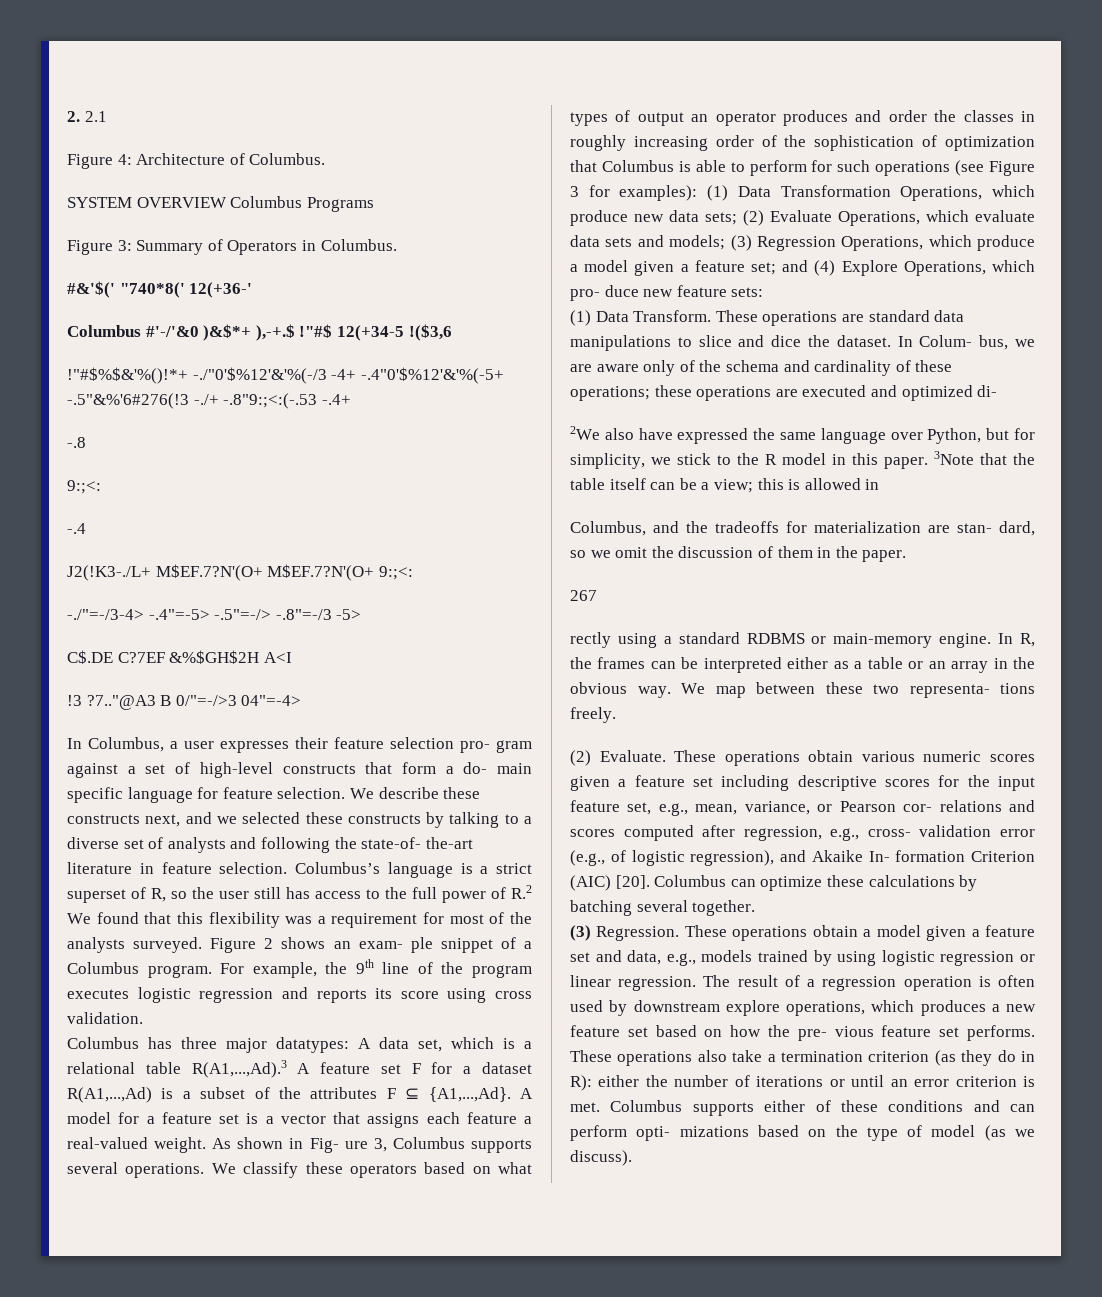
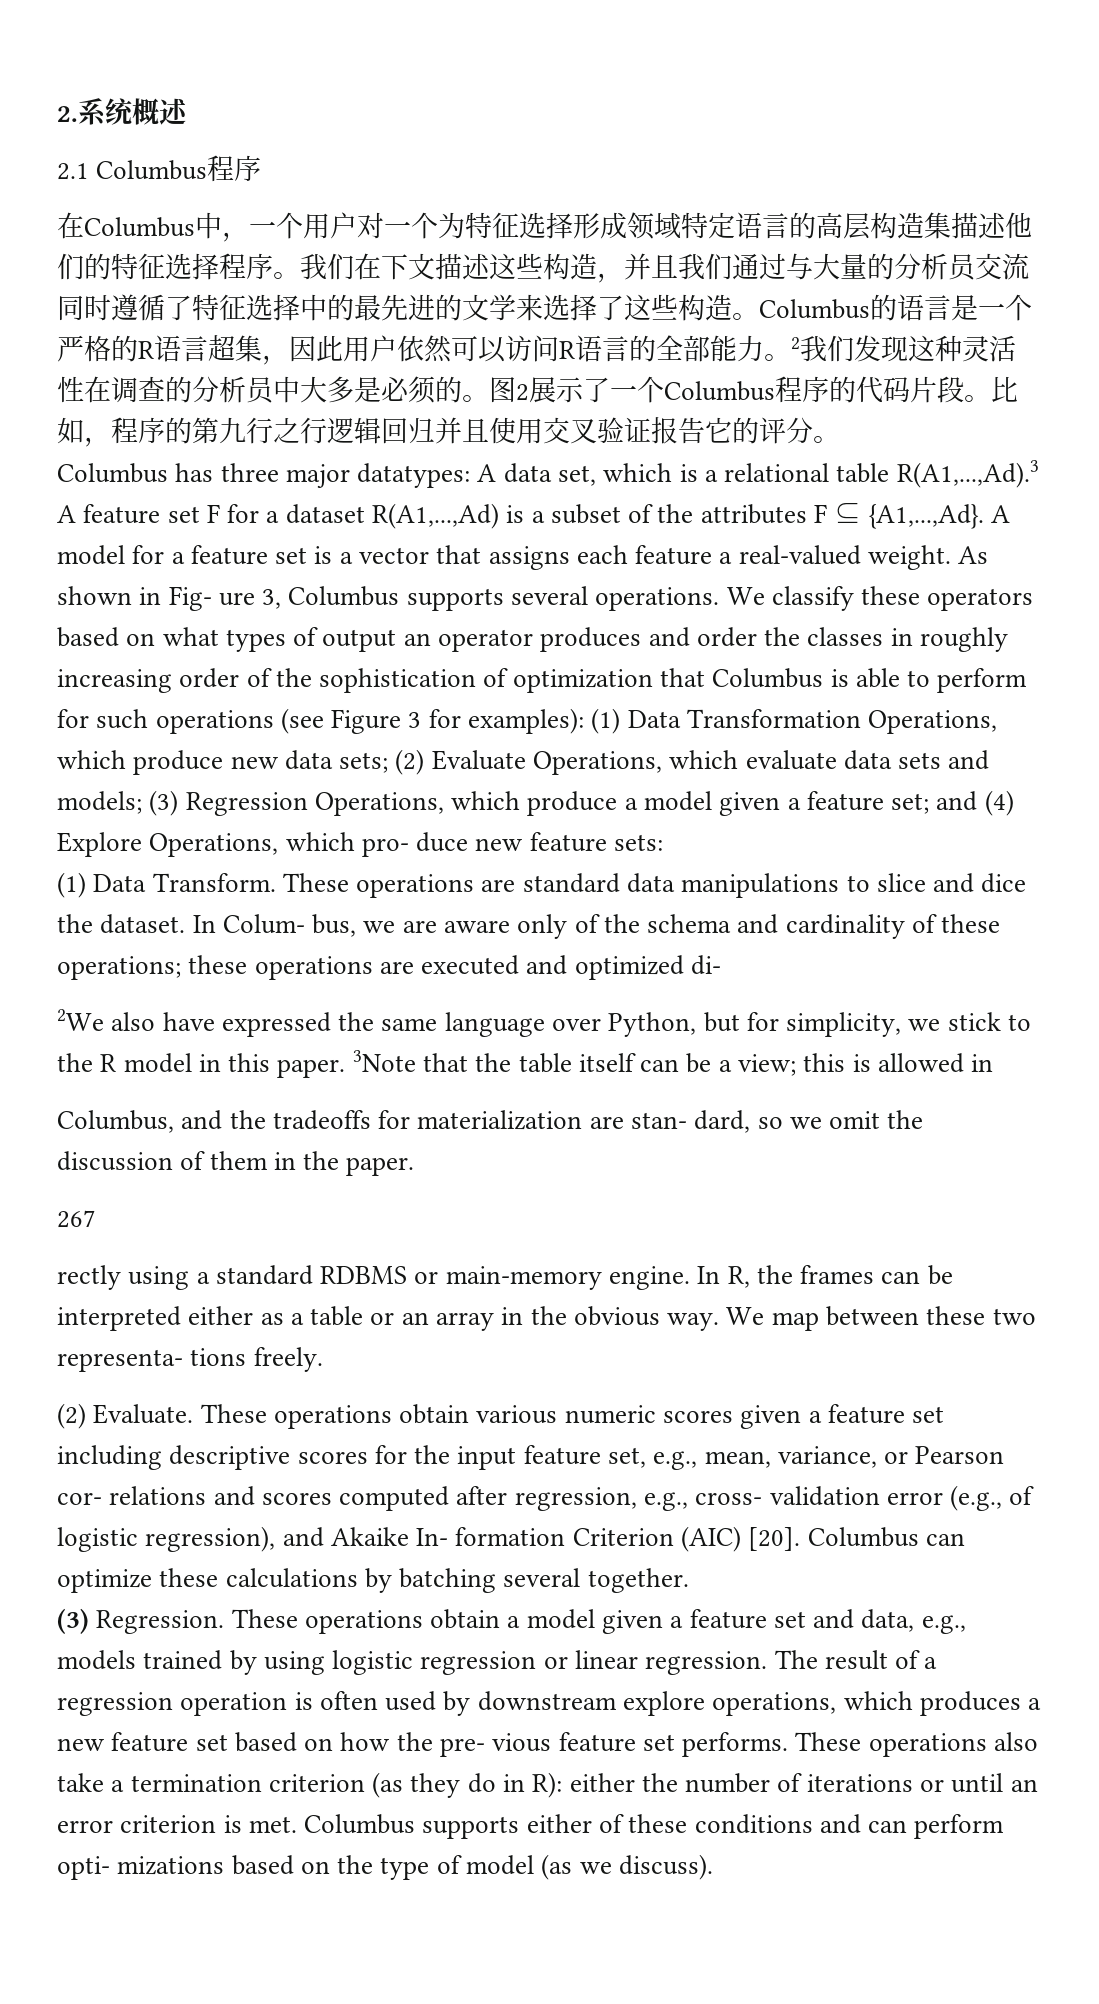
(80, 116) none -> [78,98,188,126] 系统概述 //
[67,153,326,169] [67,196,374,212] [67,239,397,255] [67,281,253,298] [67,324,452,341] [67,367,504,384] [67,393,351,409] [67,437,86,448] [67,480,101,494] [67,523,86,534] [67,564,413,581] [67,609,362,620] [67,650,292,664] [67,695,302,710] [67,737,532,753] [67,762,532,778] [67,787,481,803] [67,812,532,828] [67,837,473,853] [67,862,532,878] [67,885,532,903] [67,912,532,928] [67,937,533,953] [67,959,532,978] [67,987,532,1003] [67,1012,143,1024] // Figure 4: Architecture of Columbus. // SYSTEM OVERVIEW Columbus Programs // Figure 3: Summary of Operators in Columbus. // #&'$(' "740*8(' 12(+36-' // Columbus #'-/'&0 )&$*+ ),-+.$ !"#$ 12(+34-5 !($3,6 // !"#$%$&'%()!*+ -./"0'$%12'&'%(-/3 -4+ -.4"0'$%12'&'%(-5+ -.5"&%'6#276(!3 -./+ -.8"9:;<:(-.53 -.4+ // -.8 // 9:;<: // -.4 // J2(!K3-./L+ M$EF.7?N'(O+ M$EF.7?N'(O+ 9:;<: // -./"=-/3-4> -.4"=-5> -.5"=-/> -.8"=-/3 -5> // C$.DE C?7EF &%$GH$2H A<I // !3 ?7.."@A3 B 0/"=-/>3 04"=-4> // In Columbus, a user expresses their feature selection pro- gram against a set of high-level constructs that form a do- main specific language for feature selection. We describe these constructs next, and we selected these constructs by talking to a diverse set of analysts and following the state-of- the-art literature in feature selection. Columbus’s language is a strict superset of R, so the user still has access to the full power of R.2 We found that this flexibility was a requirement for most of the analysts surveyed. Figure 2 shows an exam- ple snippet of a Columbus program. For example, the 9th line of the program executes logistic regression and reports its score using cross validation. -> [96,155,262,182] [57,212,1032,242] [57,253,1029,283] [57,294,1032,321] [57,335,791,365] [791,335,1016,362] [57,376,1018,404] [57,417,840,447] Columbus程序 // 在Columbus中，一个用户对一个为特征选择形成领域特定语言的高层构造集描述他们的特征选择程序。我们在下文描述这些构造，并且我们通过与大量的分析员交流同时遵循了特征选择中的最先进的文学来选择了这些构造。Columbus的语言是一个严格的R语言超集，因此用户依然可以访问R语言的全部能力。2我们发现这种灵活性在调查的分析员中大多是必须的。图2展示了一个Columbus程序的代码片段。比如，程序的第九行之行逻辑回归并且使用交叉验证报告它的评分。

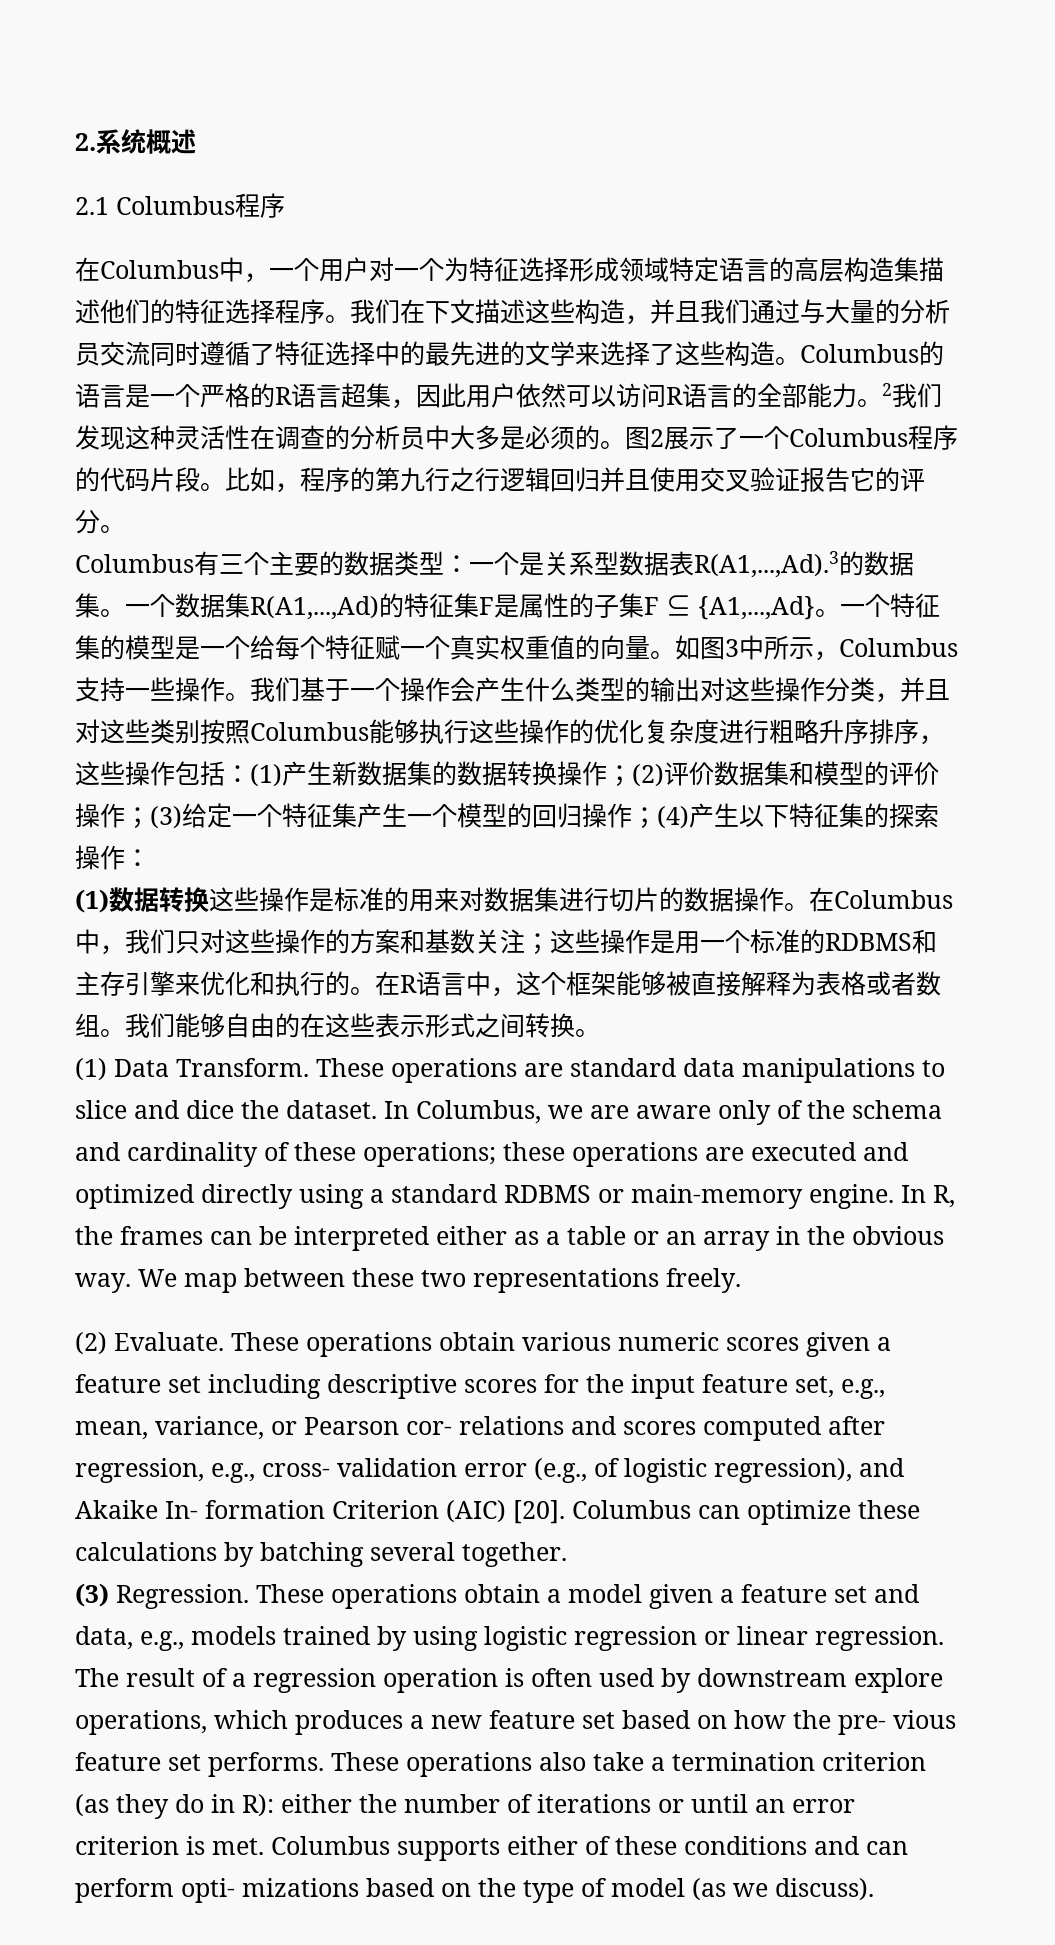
[175,460,1039,488] [57,503,1010,529] [57,545,989,570] [57,586,1034,611] [57,627,1009,652] [57,668,1028,693] [57,708,998,734] [57,749,990,775] [57,790,1014,816] [57,832,664,857] has three major datatypes: A data set, which is a relational table R(A1,...,Ad).3 A feature set F for a dataset R(A1,...,Ad) is a subset of the attributes F ⊆ {A1,...,Ad}. A model for a feature set is a vector that assigns each feature a real-valued weight. As shown in Fig- ure 3, Columbus supports several operations. We classify these operators based on what types of output an operator produces and order the classes in roughly increasing order of the sophistication of optimization that Columbus is able to perform for such operations (see Figure 3 for examples): (1) Data Transformation Operations, which produce new data sets; (2) Evaluate Operations, which evaluate data sets and models; (3) Regression Operations, which produce a model given a feature set; and (4) Explore Operations, which pro- duce new feature sets: -> [194,551,914,578] [75,593,940,620] [75,635,958,661] [75,677,950,703] [75,719,944,745] [75,761,939,787] [75,803,939,829] [75,845,150,870] [75,887,953,913] [75,929,937,955] [75,971,941,997] [75,1013,600,1038] 有三个主要的数据类型：一个是关系型数据表R(A1,...,Ad).3的数据集。一个数据集R(A1,...,Ad)的特征集F是属性的子集F ⊆ {A1,...,Ad}。一个特征集的模型是一个给每个特征赋一个真实权重值的向量。如图3中所示，Columbus支持一些操作。我们基于一个操作会产生什么类型的输出对这些操作分类，并且对这些类别按照Columbus能够执行这些操作的优化复杂度进行粗略升序排序，这些操作包括：(1)产生新数据集的数据转换操作；(2)评价数据集和模型的评价操作；(3)给定一个特征集产生一个模型的回归操作；(4)产生以下特征集的探索操作： // (1)数据转换这些操作是标准的用来对数据集进行切片的数据操作。在Columbus中，我们只对这些操作的方案和基数关注；这些操作是用一个标准的RDBMS和主存引擎来优化和执行的。在R语言中，这个框架能够被直接解释为表格或者数组。我们能够自由的在这些表示形式之间转换。
[222,914,357,937] Colum- bus, -> [416,1100,541,1124] Columbus,
[691,955,722,975] [57,1009,1032,1037] [57,1050,994,1078] [57,1110,924,1133] [57,1151,415,1176] [57,1210,96,1228] [57,1265,121,1290] di- // 2We also have expressed the same language over Python, but for simplicity, we stick to the R model in this paper. 3Note that the table itself can be a view; this is allowed in // Columbus, and the tradeoffs for materialization are stan- dard, so we omit the discussion of them in the paper. // 267 // rectly -> [201,1184,293,1209] directly
[57,1348,247,1372] representa- tions -> [473,1268,659,1293] representations

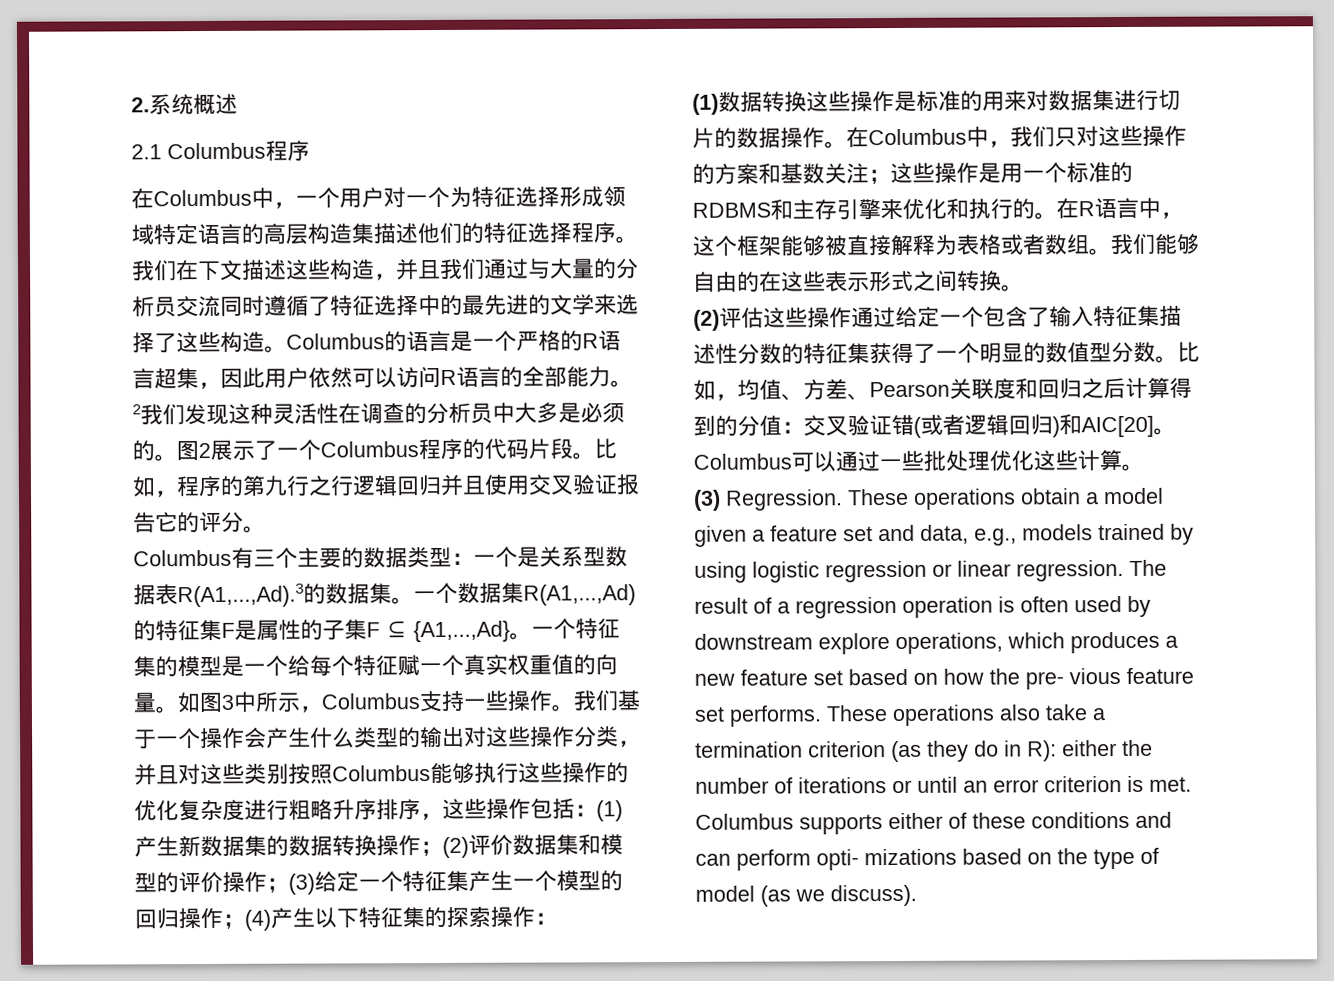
[75,1058,945,1083] [75,1100,942,1125] [75,1142,908,1167] [75,1184,955,1209] [75,1226,944,1251] [75,1268,741,1293] [75,1332,891,1357] [75,1374,885,1399] [75,1416,885,1441] [75,1458,904,1483] [75,1500,920,1525] [75,1542,567,1567] (1) Data Transform. These operations are standard data manipulations to slice and dice the dataset. In Columbus, we are aware only of the schema and cardinality of these operations; these operations are executed and optimized directly using a standard RDBMS or main-memory engine. In R, the frames can be interpreted either as a table or an array in the obvious way. We map between these two representations freely. // (2) Evaluate. These operations obtain various numeric scores given a feature set including descriptive scores for the input feature set, e.g., mean, variance, or Pearson cor- relations and scores computed after regression, e.g., cross- validation error (e.g., of logistic regression), and Akaike In- formation Criterion (AIC) [20]. Columbus can optimize these calculations by batching several together. -> [693,305,1182,331] [693,341,1200,365] [693,377,1192,401] [693,414,1176,438] [693,450,1144,472] (2)评估这些操作通过给定一个包含了输入特征集描述性分数的特征集获得了一个明显的数值型分数。比如，均值、方差、Pearson关联度和回归之后计算得到的分值：交叉验证错(或者逻辑回归)和AIC[20]。Columbus可以通过一些批处理优化这些计算。

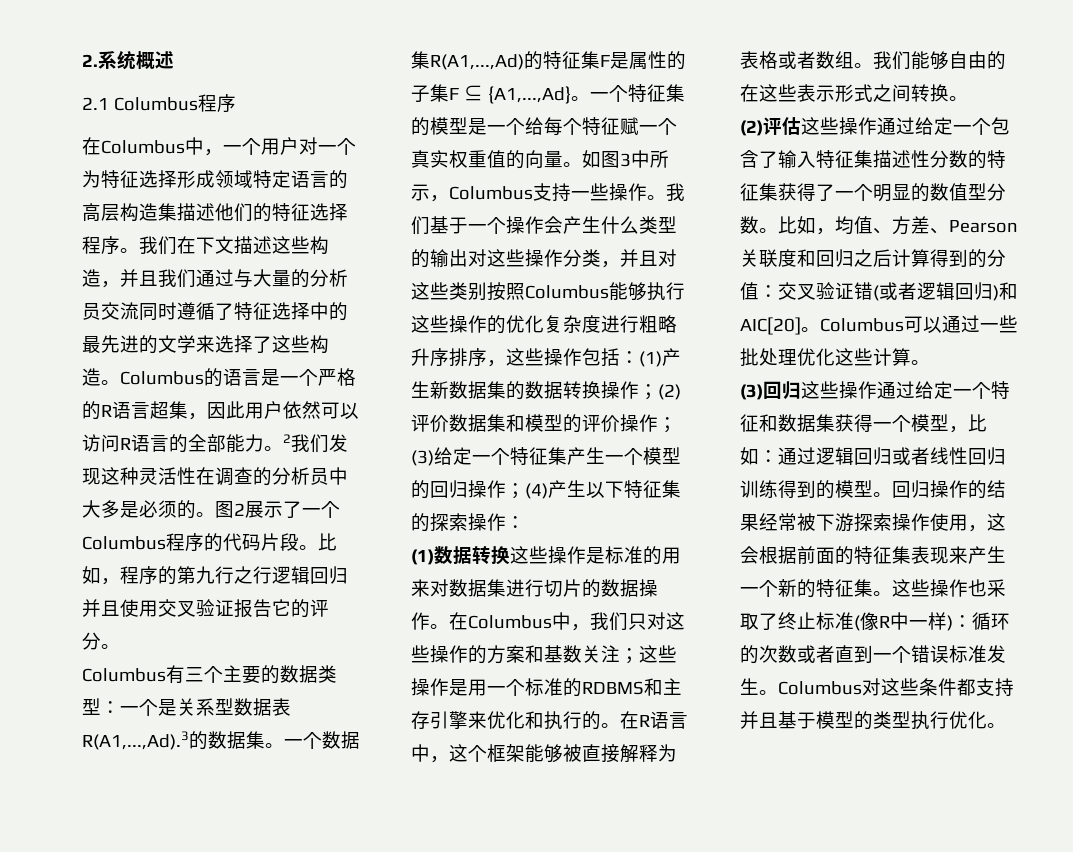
[725,487,1164,511] [694,523,1194,547] [694,559,1167,583] [694,595,1151,619] [694,631,1178,655] [694,667,1194,690] [694,704,1106,727] [695,739,1153,763] [695,775,1192,794] [695,811,1172,835] [695,847,1159,871] [695,884,917,907] Regression. These operations obtain a model given a feature set and data, e.g., models trained by using logistic regression or linear regression. The result of a regression operation is often used by downstream explore operations, which produces a new feature set based on how the pre- vious feature set performs. These operations also take a termination criterion (as they do in R): either the number of iterations or until an error criterion is met. Columbus supports either of these conditions and can perform opti- mizations based on the type of model (as we discuss). -> [763,381,1010,400] [740,414,987,433] [740,447,1006,465] [740,480,1006,499] [740,513,1006,532] [740,546,1006,565] [740,579,1006,598] [740,612,1010,631] [740,645,1006,664] [740,678,1014,697] [740,711,1006,730] 回归这些操作通过给定一个特征和数据集获得一个模型，比如：通过逻辑回归或者线性回归训练得到的模型。回归操作的结果经常被下游探索操作使用，这会根据前面的特征集表现来产生一个新的特征集。这些操作也采取了终止标准(像R中一样)：循环的次数或者直到一个错误标准发生。Columbus对这些条件都支持并且基于模型的类型执行优化。

